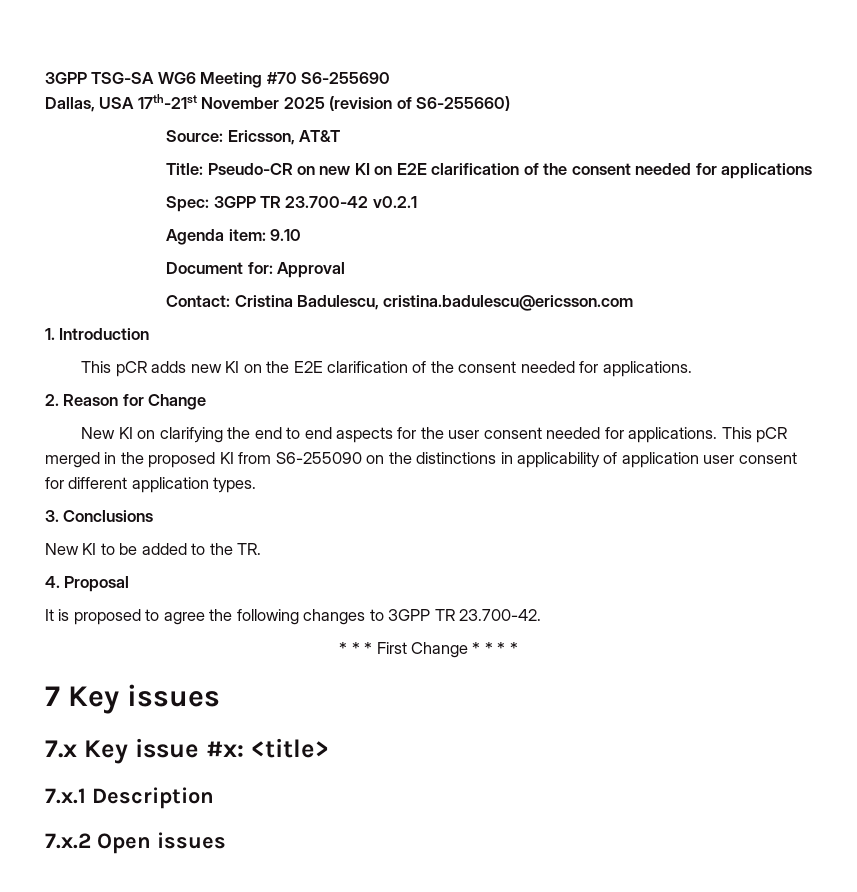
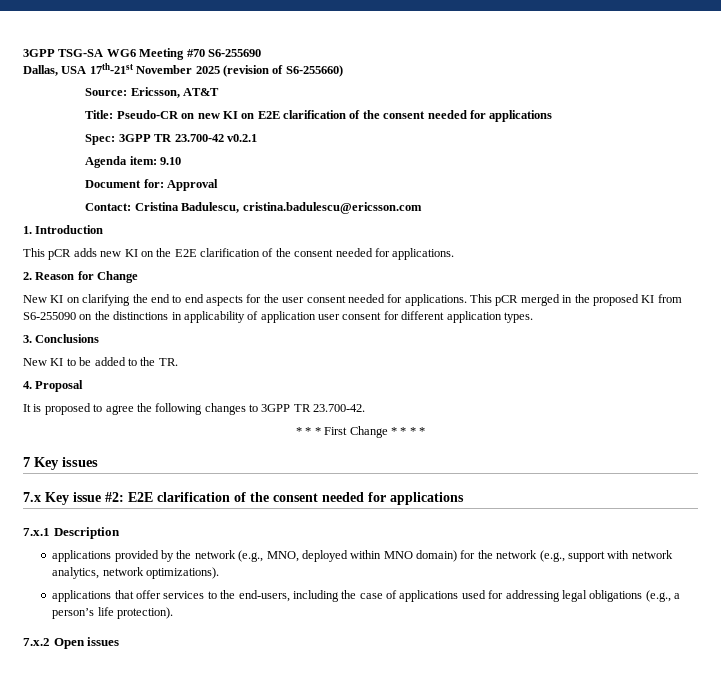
[205,738,329,758] [45,787,214,809] #x: <title> // 7.x.1 Description -> [105,492,464,505] [23,527,120,539] [52,550,673,562] [52,567,220,579] [52,590,681,602] [52,607,174,619] #2: E2E clarification of the consent needed for applications // 7.x.1 Description // applications provided by the network (e.g., MNO, deployed within MNO domain) for the network (e.g., support with network analytics, network optimizations). // applications that offer services to the end-users, including the case of applications used for addressing legal obligations (e.g., a person’s life protection).

